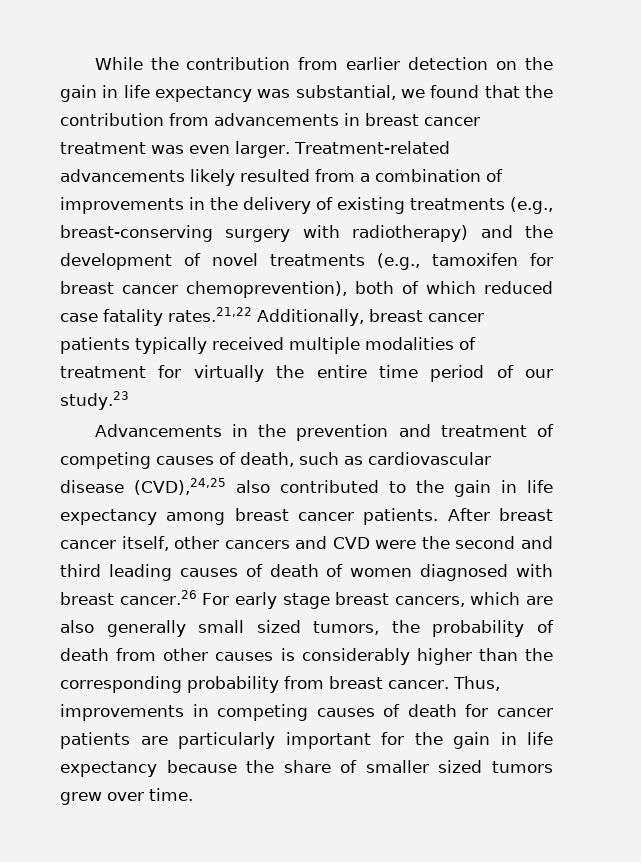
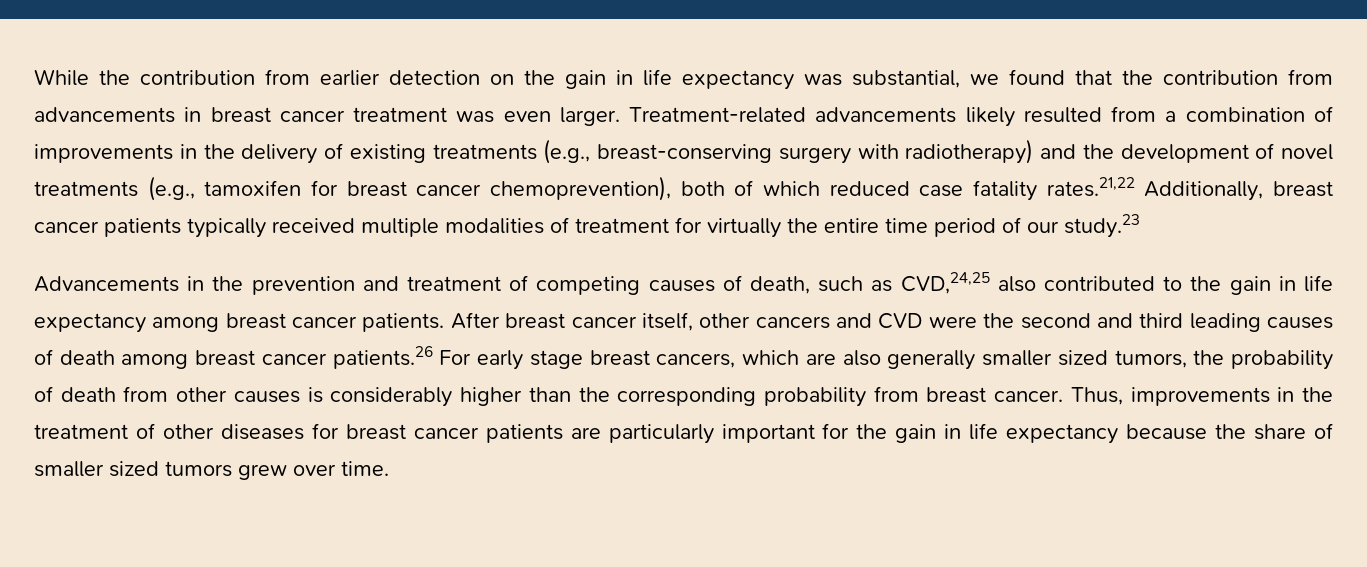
[368,452,491,465] [60,478,226,495] cardiovascular disease (CVD),24,25 -> [900,272,990,294] CVD,24,25
[326,564,553,581] [60,590,197,605] of women diagnosed with breast cancer.26 -> [121,346,433,369] among breast cancer patients.26
[198,620,245,633] small -> [982,350,1053,366] smaller
[217,704,489,721] competing causes of death for -> [1301,387,1333,402] [34,423,406,440] the treatment of other diseases for breast

